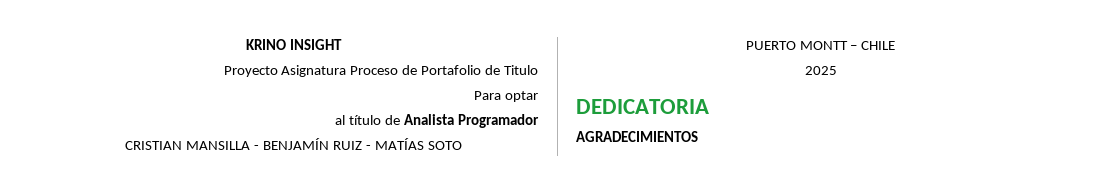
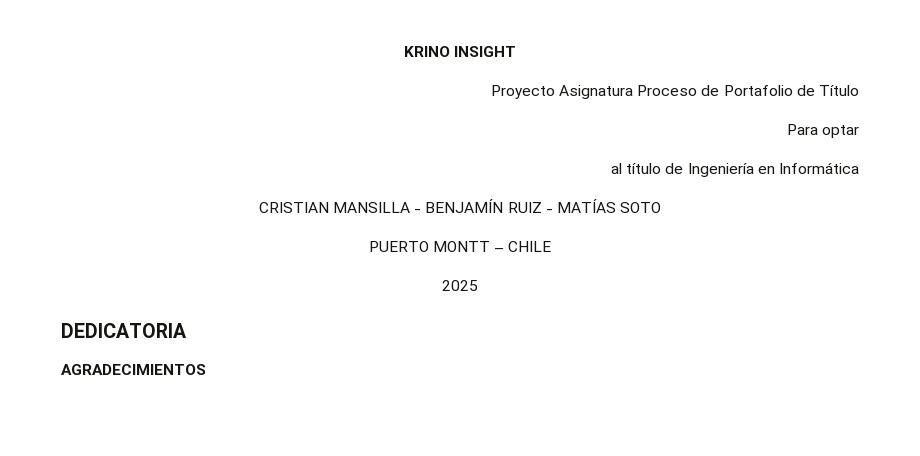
[504,65,538,75] Titulo -> [818,85,859,96] Título
[404,114,540,128] Analista Programador -> [687,162,859,177] Ingeniería en Informática

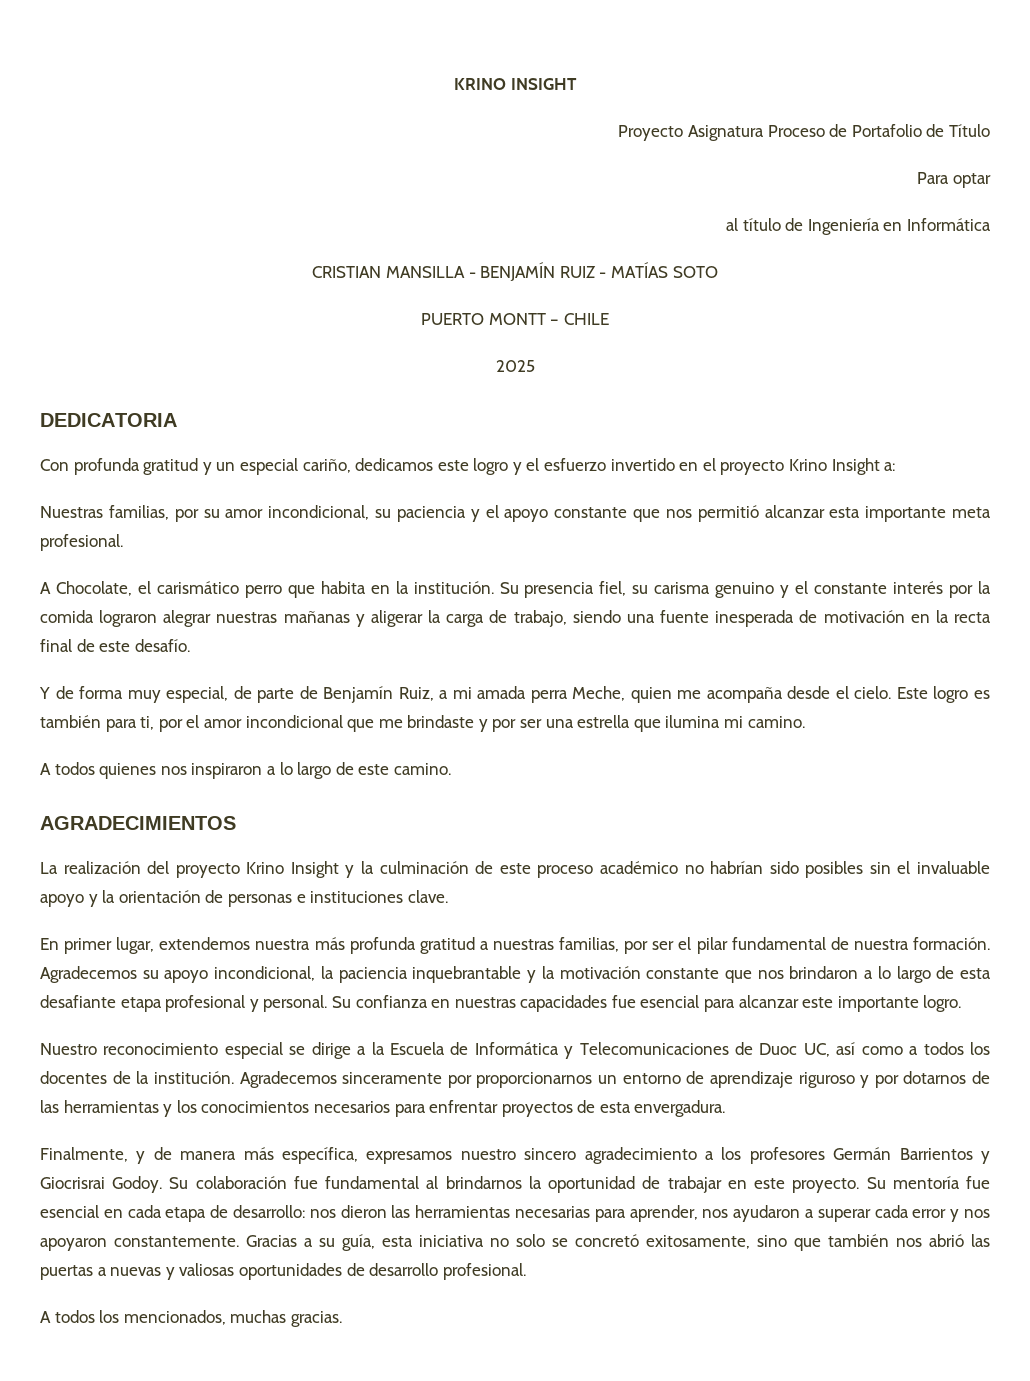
[61,364,206,375] AGRADECIMIENTOS -> [40,458,896,475] [40,505,992,522] [40,534,123,551] [40,581,992,598] [40,610,991,627] [40,639,190,652] [39,686,990,703] [40,715,805,732] [40,762,451,779] [40,816,236,830] [40,861,990,878] [40,890,448,907] [40,937,990,954] [40,966,991,983] [40,995,962,1012] [40,1042,991,1059] [40,1071,990,1088] [40,1100,726,1117] [40,1147,990,1164] [40,1176,991,1193] [40,1205,990,1222] [40,1234,990,1251] [40,1263,526,1280] [40,1310,342,1327] Con profunda gratitud y un especial cariño, dedicamos este logro y el esfuerzo invertido en el proyecto Krino Insight a: // Nuestras familias, por su amor incondicional, su paciencia y el apoyo constante que nos permitió alcanzar esta importante meta profesional. // A Chocolate, el carismático perro que habita en la institución. Su presencia fiel, su carisma genuino y el constante interés por la comida lograron alegrar nuestras mañanas y aligerar la carga de trabajo, siendo una fuente inesperada de motivación en la recta final de este desafío. // Y de forma muy especial, de parte de Benjamín Ruiz, a mi amada perra Meche, quien me acompaña desde el cielo. Este logro es también para ti, por el amor incondicional que me brindaste y por ser una estrella que ilumina mi camino. // A todos quienes nos inspiraron a lo largo de este camino. // AGRADECIMIENTOS // La realización del proyecto Krino Insight y la culminación de este proceso académico no habrían sido posibles sin el invaluable apoyo y la orientación de personas e instituciones clave. // En primer lugar, extendemos nuestra más profunda gratitud a nuestras familias, por ser el pilar fundamental de nuestra formación. Agradecemos su apoyo incondicional, la paciencia inquebrantable y la motivación constante que nos brindaron a lo largo de esta desafiante etapa profesional y personal. Su confianza en nuestras capacidades fue esencial para alcanzar este importante logro. // Nuestro reconocimiento especial se dirige a la Escuela de Informática y Telecomunicaciones de Duoc UC, así como a todos los docentes de la institución. Agradecemos sinceramente por proporcionarnos un entorno de aprendizaje riguroso y por dotarnos de las herramientas y los conocimientos necesarios para enfrentar proyectos de esta envergadura. // Finalmente, y de manera más específica, expresamos nuestro sincero agradecimiento a los profesores Germán Barrientos y Giocrisrai Godoy. Su colaboración fue fundamental al brindarnos la oportunidad de trabajar en este proyecto. Su mentoría fue esencial en cada etapa de desarrollo: nos dieron las herramientas necesarias para aprender, nos ayudaron a superar cada error y nos apoyaron constantemente. Gracias a su guía, esta iniciativa no solo se concretó exitosamente, sino que también nos abrió las puertas a nuevas y valiosas oportunidades de desarrollo profesional. // A todos los mencionados, muchas gracias.

